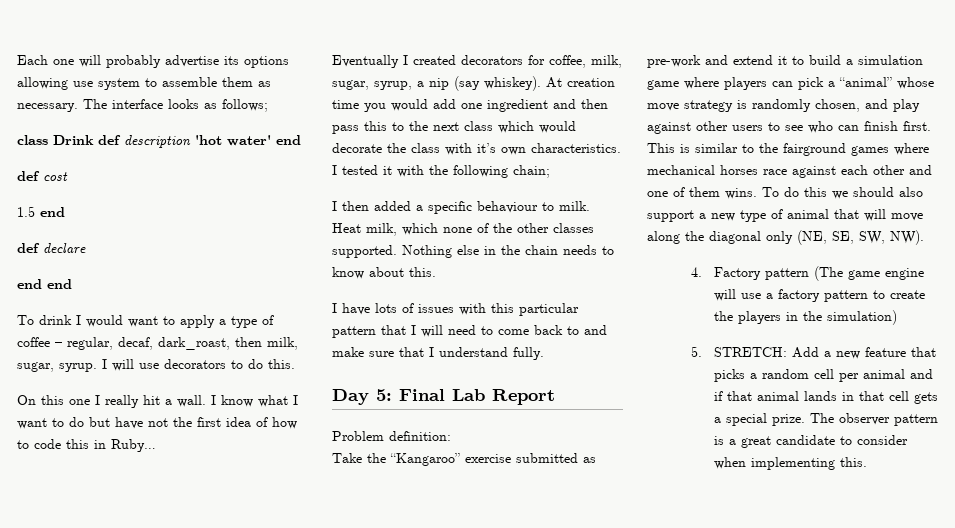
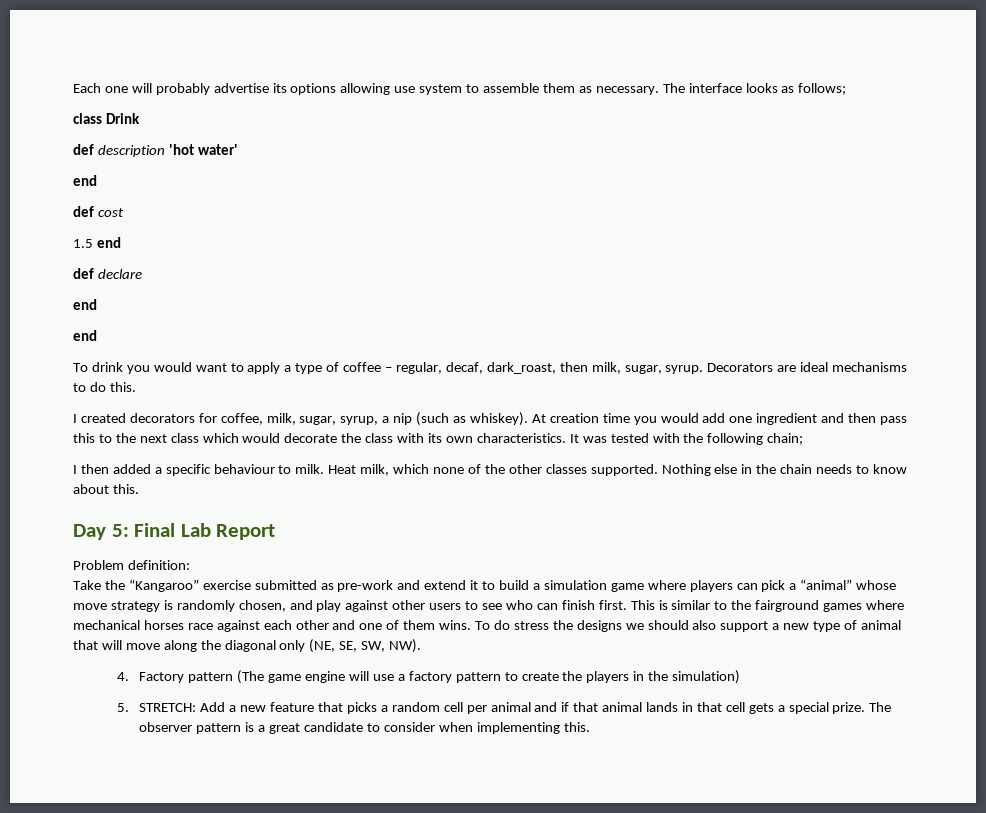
(94, 140) none -> (140, 118) //
(271, 140) none -> (238, 149) //
(42, 284) none -> (97, 304) //
[76,315,81,325] I -> [126,365,150,374] you
[102,359,226,371] I will use decorators -> [707,362,908,372] Decorators are ideal mechanisms
[17,395,298,408] [17,417,297,429] [17,439,156,452] [332,55,399,68] On this one I really hit a wall. I know what I want to do but have not the first idea of how to code this in Ruby… // Eventually -> (136, 387) none
[454,76,480,91] (say -> [416,412,467,426] (such as
[477,143,496,153] it’s -> [428,433,443,443] its
[332,165,392,175] I tested it -> [569,433,649,443] It was tested
[332,303,579,316] [332,325,607,338] [332,347,544,360] // I have lots of issues with this particular pattern that I will need to come back to and make sure that I understand fully. -> (139, 489) none
[804,187,827,197] this -> [513,620,622,632] stress the designs

